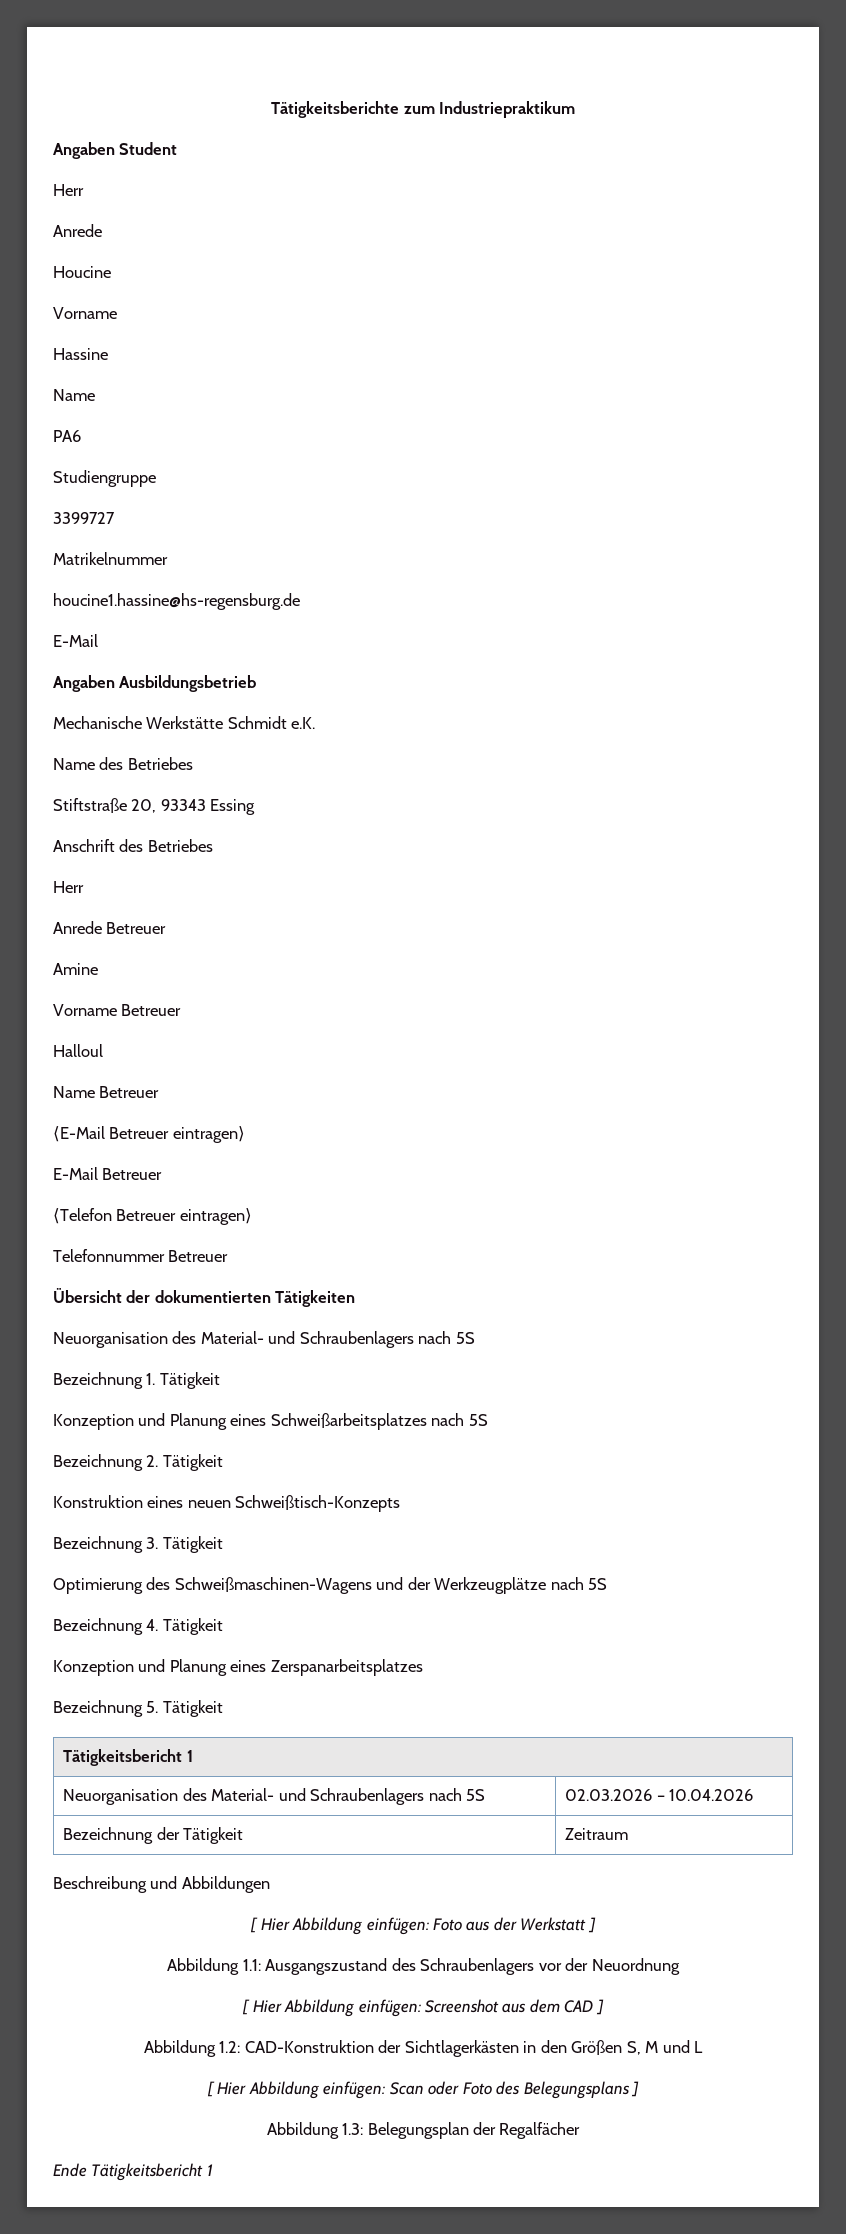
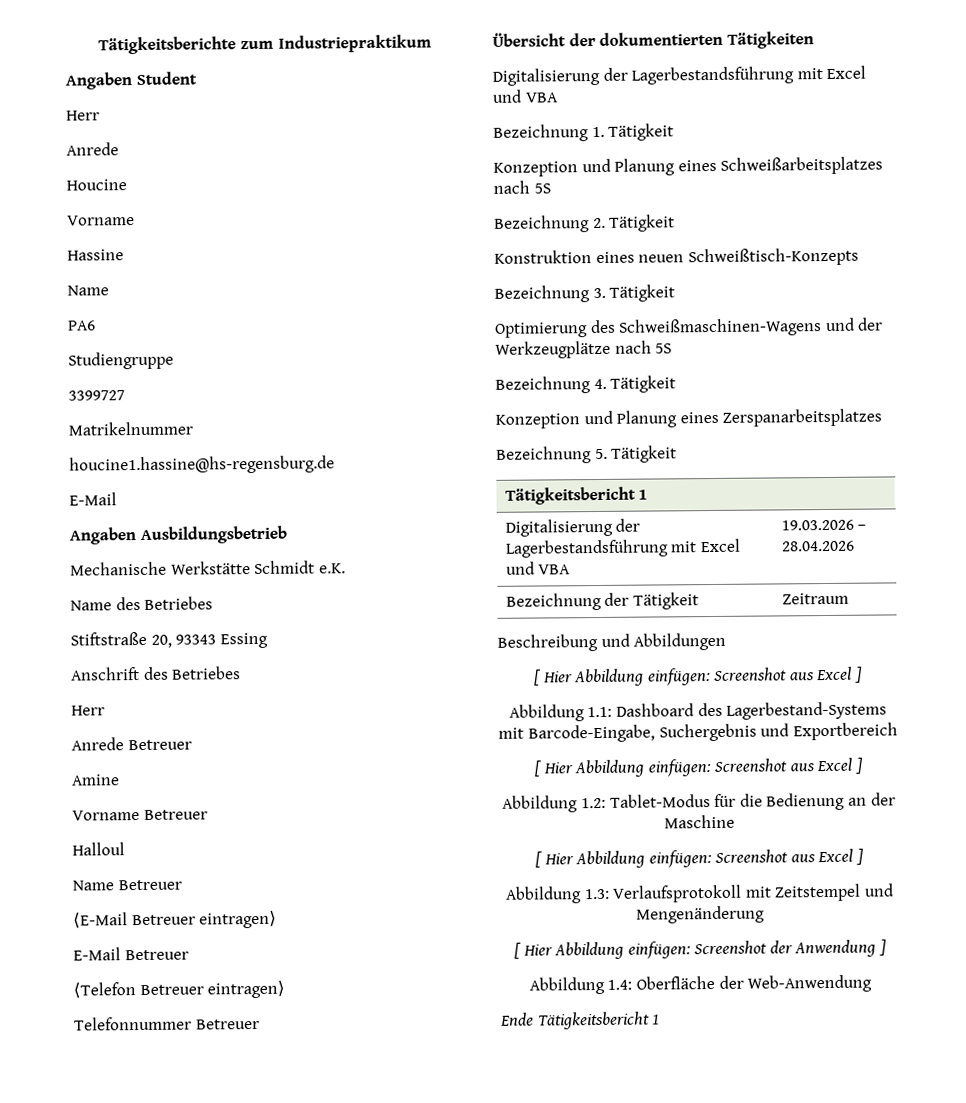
[53,1331,475,1348] Neuorganisation des Material- und Schraubenlagers nach 5S -> [492,65,867,86] [492,89,559,103] Digitalisierung der Lagerbestandsführung mit Excel und VBA
[63,1788,486,1805] [565,1789,754,1801] Neuorganisation des Material- und Schraubenlagers nach 5S | 02.03.2026 – 10.04.2026 -> [504,518,641,537] [504,538,741,558] [505,561,572,575] [780,519,867,531] [780,540,855,552] Digitalisierung der Lagerbestandsführung mit Excel und VBA | 19.03.2026 – 28.04.2026
[433,1917,587,1931] Foto aus der Werkstatt -> [714,666,853,681] Screenshot aus Excel
[265,1958,680,1975] [242,1999,594,2017] Ausgangszustand des Schraubenlagers vor der Neuordnung // [ Hier Abbildung einfügen: Screenshot aus dem CAD -> [616,701,888,720] [498,722,898,743] [533,757,853,778] Dashboard des Lagerbestand-Systems mit Barcode-Eingabe, Suchergebnis und Exportbereich // [ Hier Abbildung einfügen: Screenshot aus Excel
[244,2040,704,2057] [206,2081,640,2099] [266,2122,581,2139] CAD-Konstruktion der Sichtlagerkästen in den Größen S, M und L // [ Hier Abbildung einfügen: Scan oder Foto des Belegungsplans ] // Abbildung 1.3: Belegungsplan der Regalfächer -> [609,792,896,811] [663,814,735,829] [534,848,865,869] [505,883,894,904] [636,905,765,924] [513,939,888,960] [528,974,873,995] Tablet-Modus für die Bedienung an der Maschine // [ Hier Abbildung einfügen: Screenshot aus Excel ] // Abbildung 1.3: Verlaufsprotokoll mit Zeitstempel und Mengenänderung // [ Hier Abbildung einfügen: Screenshot der Anwendung ] // Abbildung 1.4: Oberfläche der Web-Anwendung

